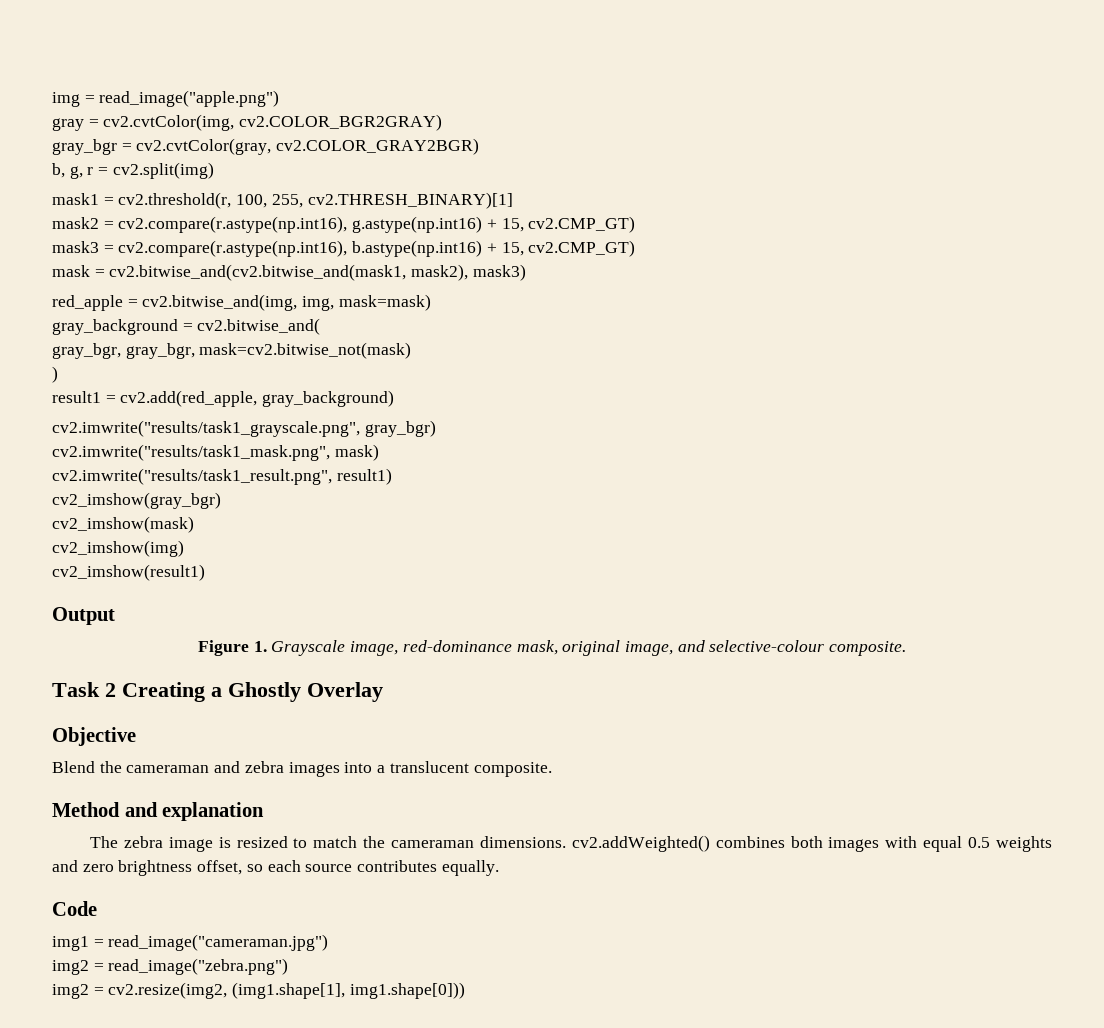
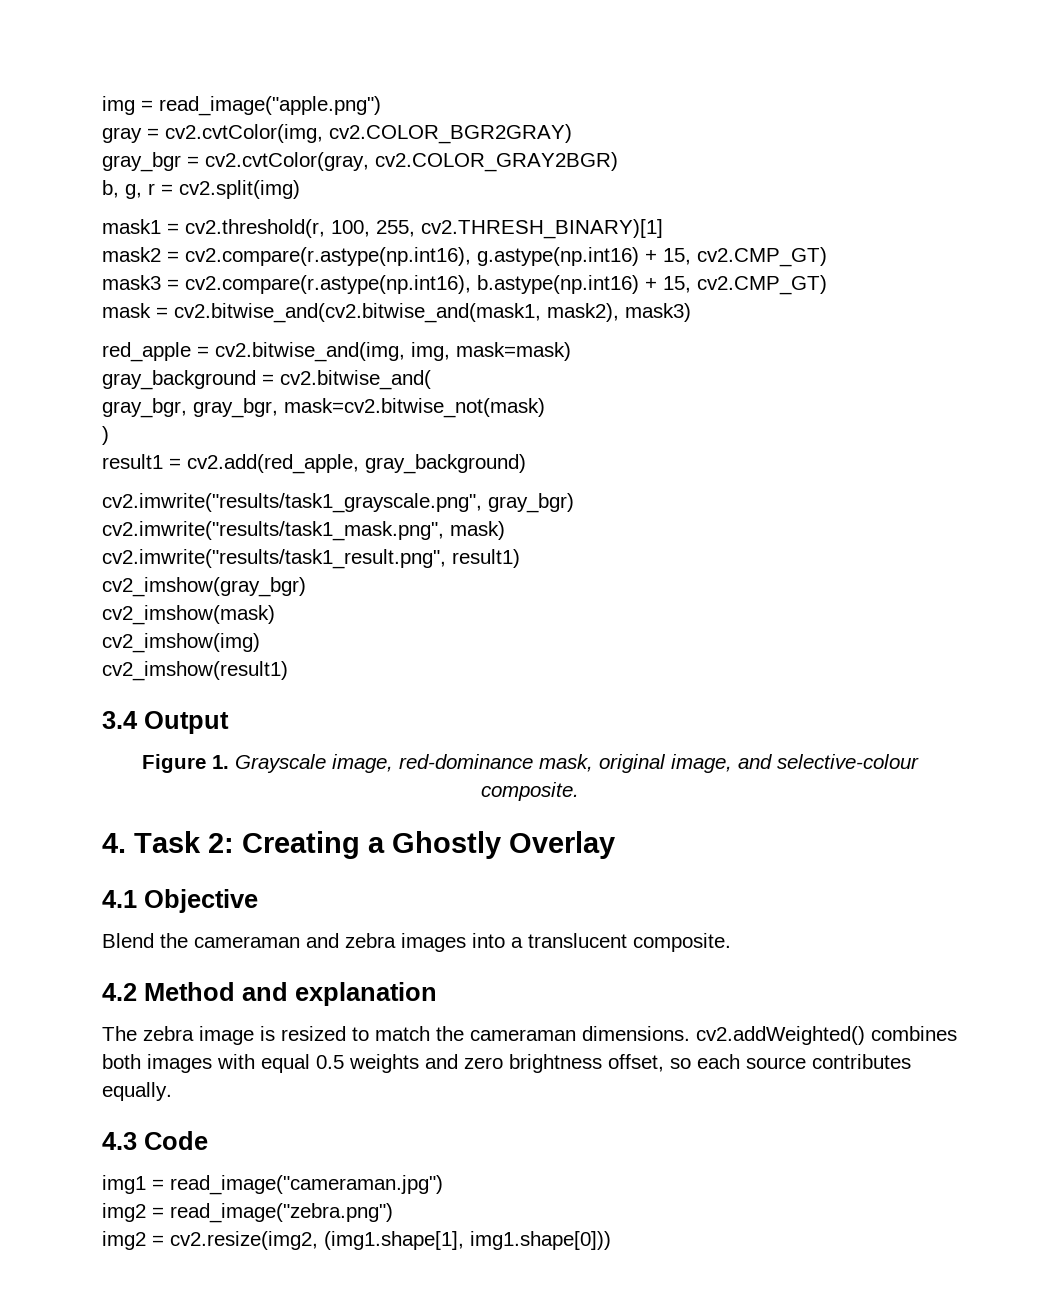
(205, 572) none -> [102,711,138,729] 3.4
[52,682,116,697] Task 2 -> [102,831,234,853] 4. Task 2:
(383, 692) none -> [102,890,137,908] 4.1
(552, 769) none -> [102,983,137,1001] 4.2
(499, 868) none -> [102,1132,137,1150] 4.3

